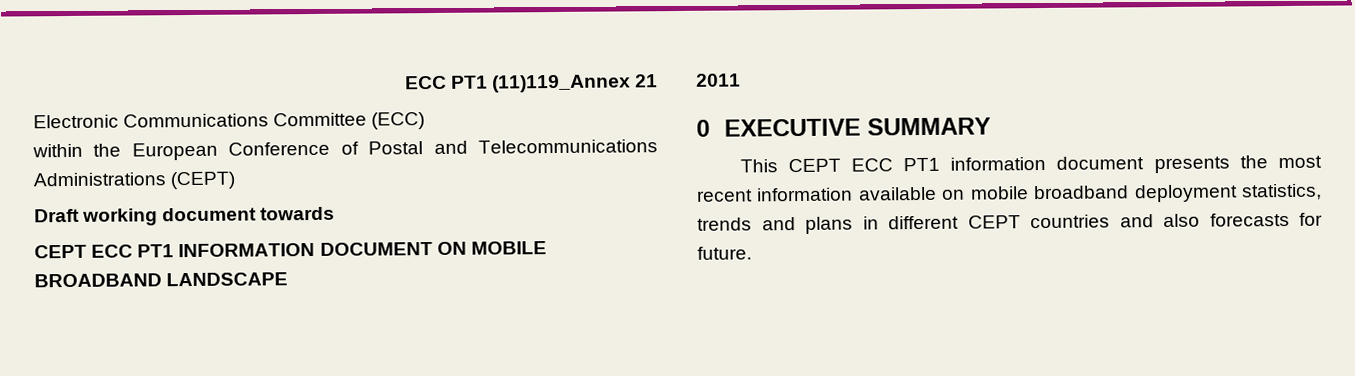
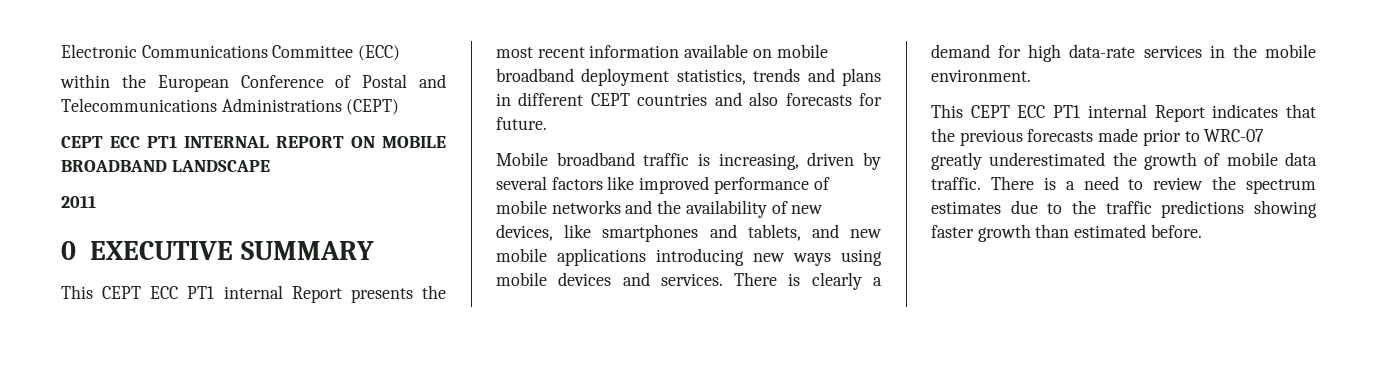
[404,74,658,93] ECC PT1 (11)119_Annex 21 // -> (61, 51) none
[34,206,336,226] [34,242,433,259] // Draft working document towards // CEPT ECC PT1 INFORMATION DOCUMENT -> [61,135,344,148] // CEPT ECC PT1 INTERNAL REPORT
[950,156,1145,171] information document -> [223,285,342,303] internal Report
(752, 253) none -> [496,152,881,170] [496,176,830,194] [496,200,824,218] [496,224,882,242] [496,248,882,266] [496,272,882,290] [931,44,1316,62] [931,69,1031,82] [931,104,1316,122] [931,128,1265,146] [931,152,1317,170] [931,176,1316,194] [931,200,1317,218] [931,224,1202,242] // Mobile broadband traffic is increasing, driven by several factors like improved performance of mobile networks and the availability of new devices, like smartphones and tablets, and new mobile applications introducing new ways using mobile devices and services. There is clearly a demand for high data-rate services in the mobile environment. // This CEPT ECC PT1 internal Report indicates that the previous forecasts made prior to WRC-07 greatly underestimated the growth of mobile data traffic. There is a need to review the spectrum estimates due to the traffic predictions showing faster growth than estimated before.

